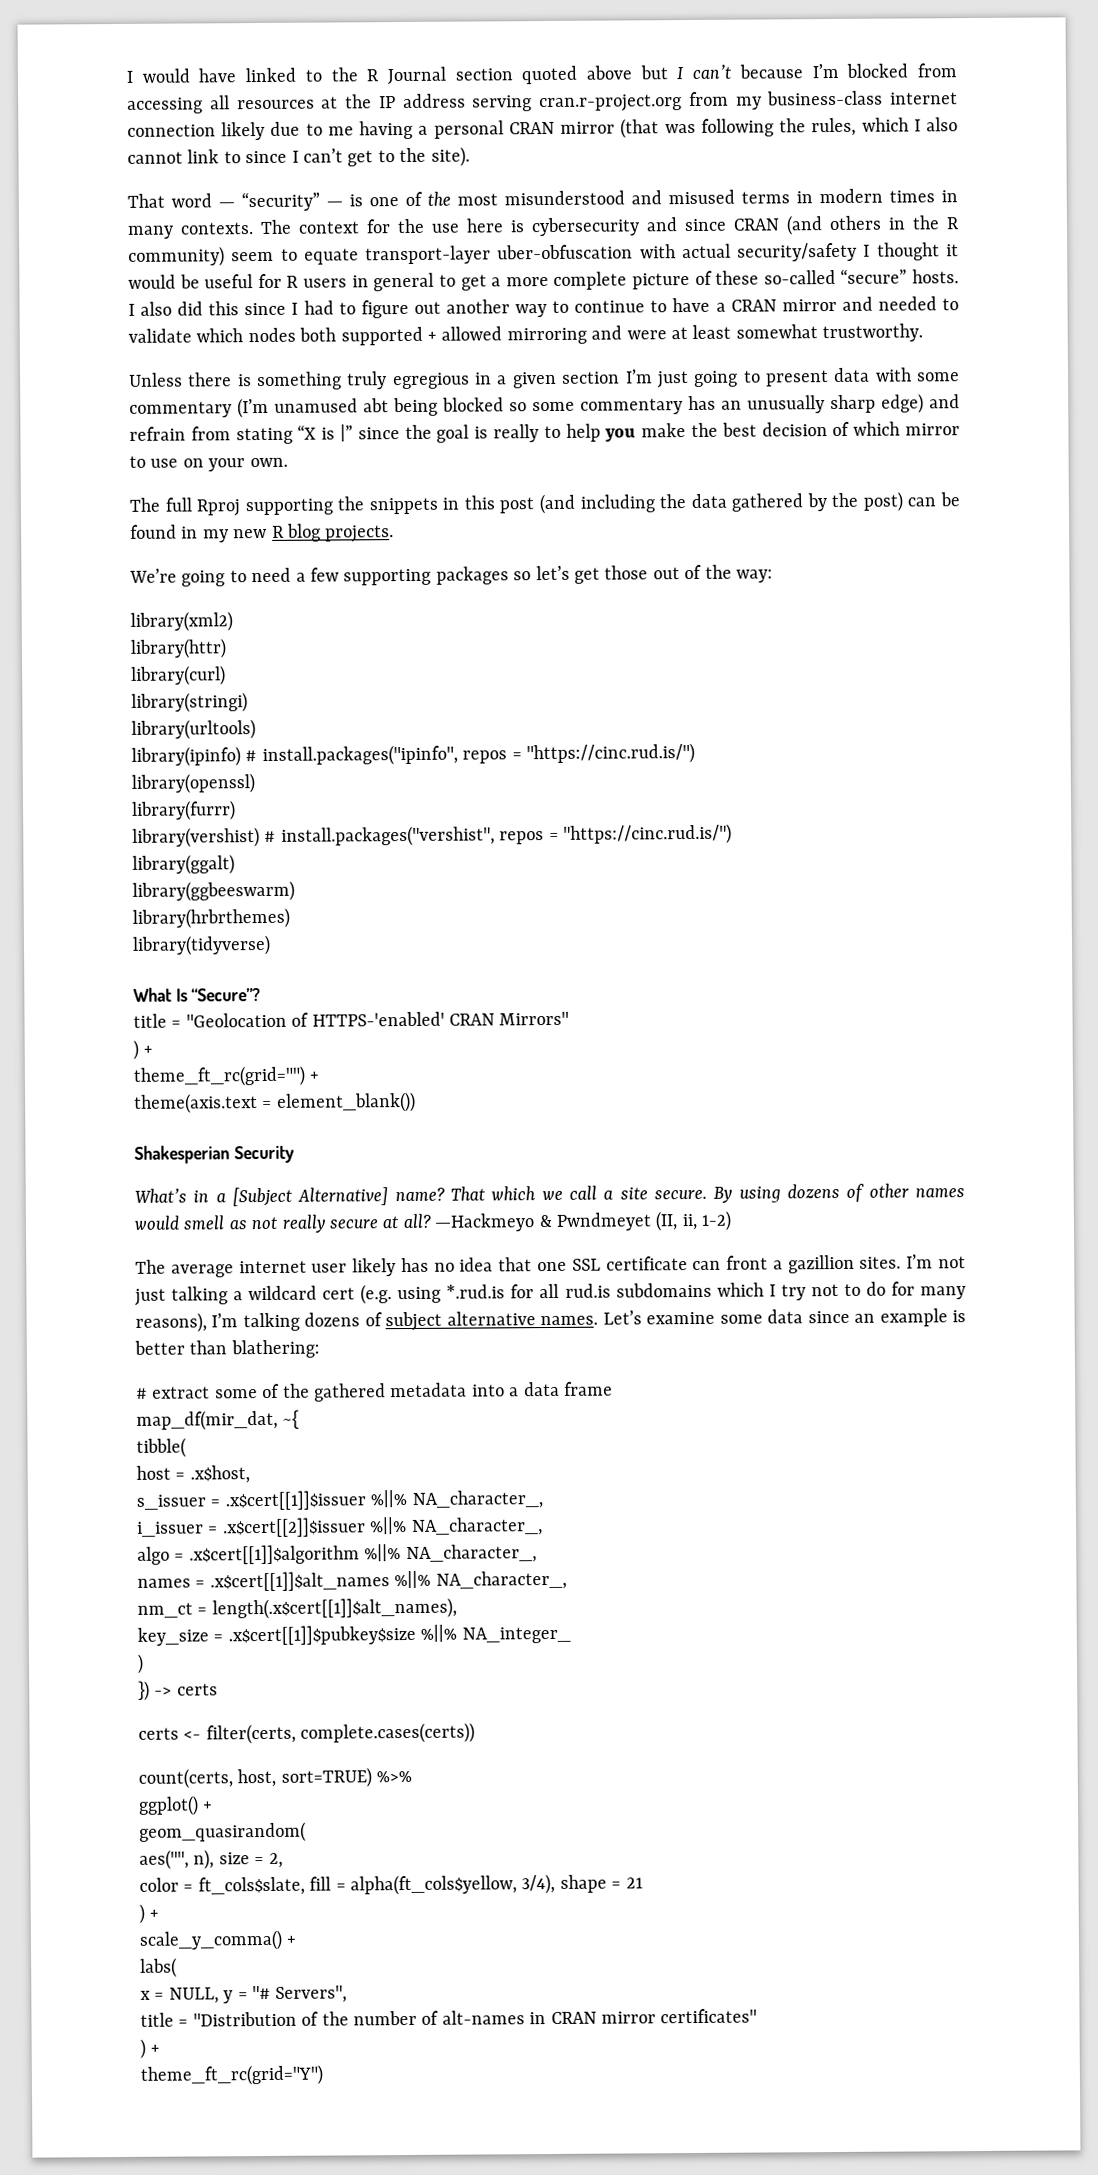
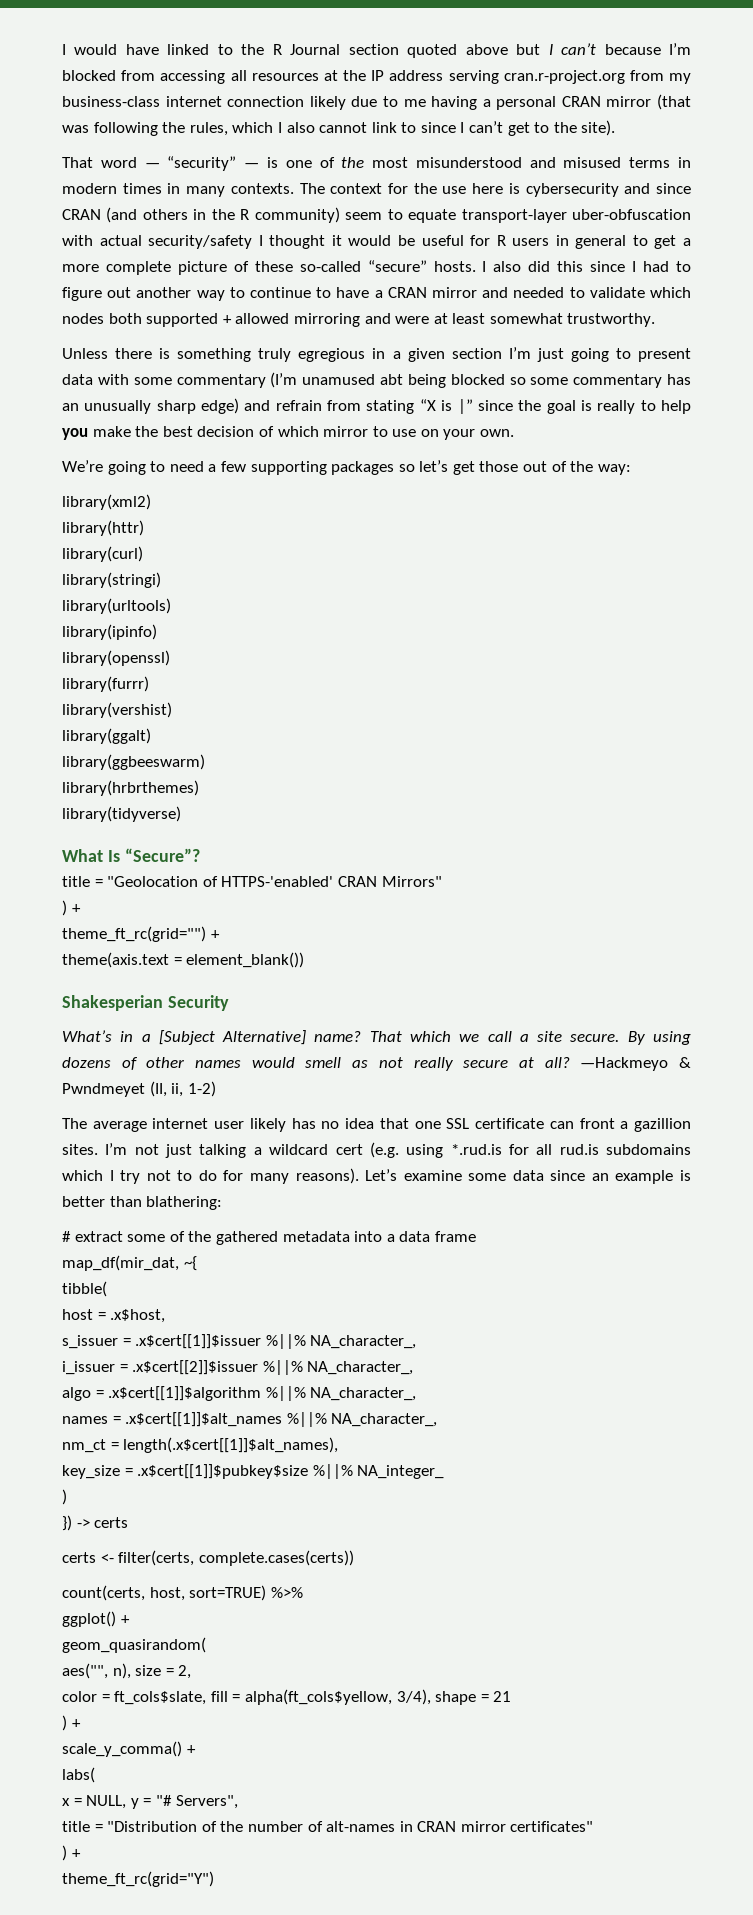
[129,491,960,517] [130,523,395,543] // The full Rproj supporting the snippets in this post (and including the data gathered by the post) can be found in my new R blog projects. -> (515, 433) none
[245,742,695,766] [131,773,255,794] [131,800,236,821] [132,823,732,848] # install.packages("ipinfo", repos = "https://cinc.rud.is/") // library(openssl) // library(furrr) // library(vershist) # install.packages("vershist", repos = "https://cinc.rud.is/") -> [62,650,170,666] [62,676,149,692] [62,702,172,718] // library(openssl) // library(furrr) // library(vershist)
[135,1311,599,1333] reasons), I’m talking dozens of subject alternative names. -> [295,1168,359,1184] reasons).

